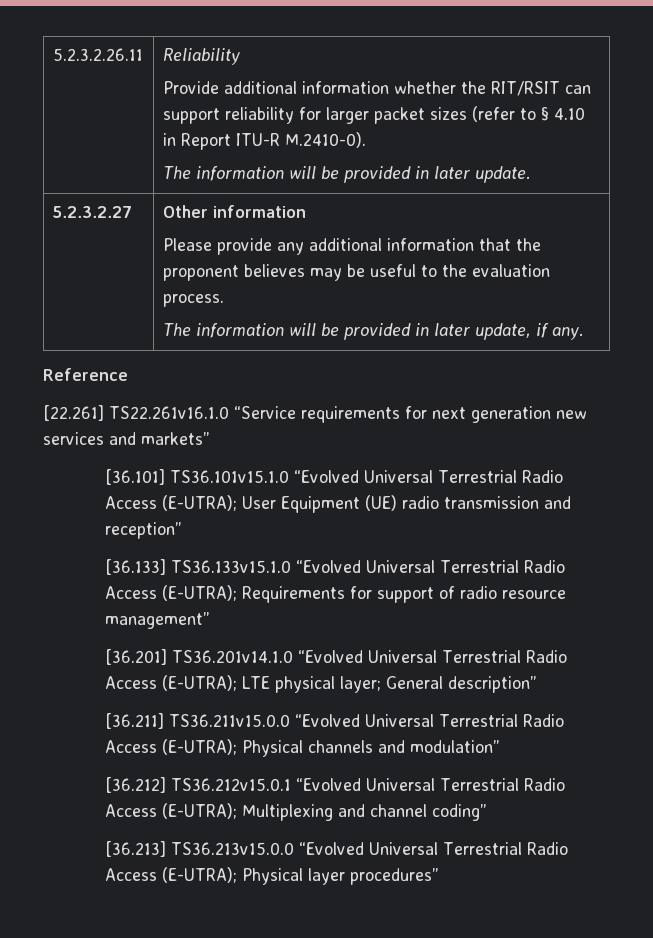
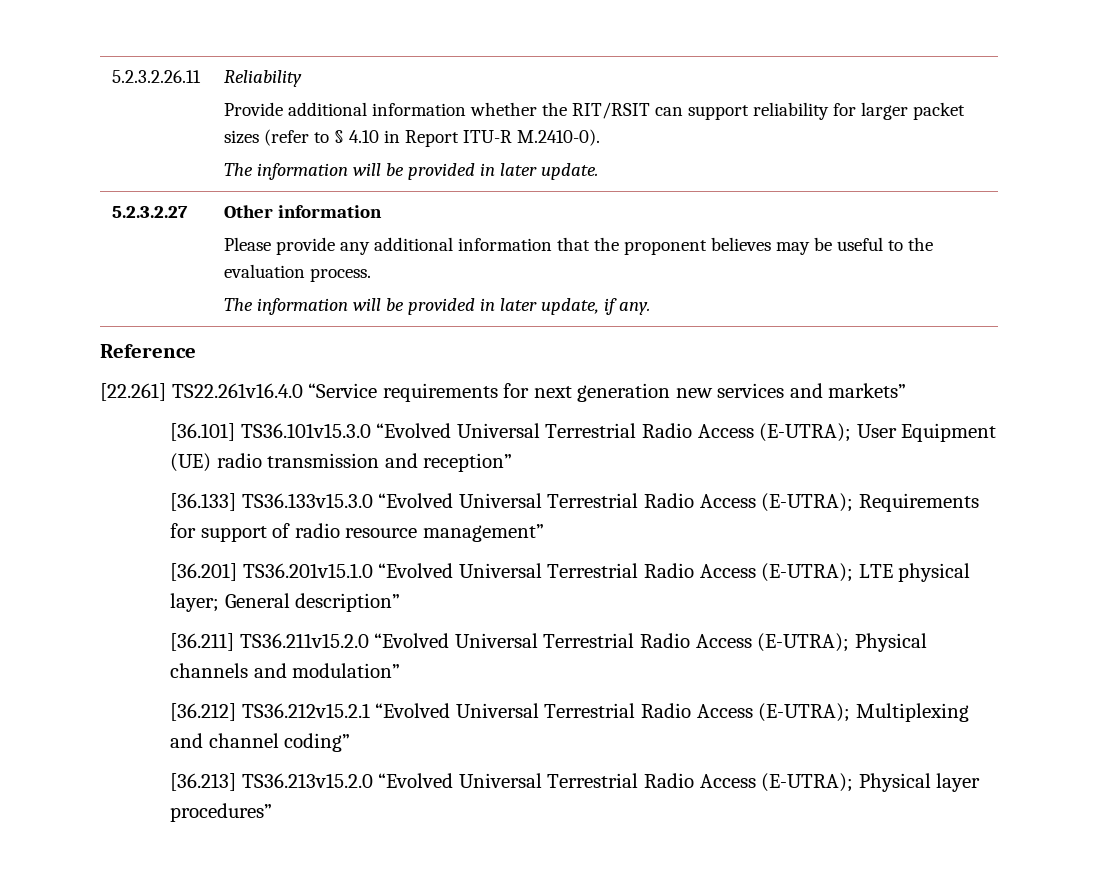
[109,406,229,419] TS22.261v16.1.0 -> [171,383,303,398] TS22.261v16.4.0
[170,470,290,483] TS36.101v15.1.0 -> [240,423,371,438] TS36.101v15.3.0
[171,560,292,573] TS36.133v15.1.0 -> [241,493,373,508] TS36.133v15.3.0
[172,650,294,663] TS36.201v14.1.0 -> [242,563,373,578] TS36.201v15.1.0
[169,714,291,727] TS36.211v15.0.0 -> [239,633,369,648] TS36.211v15.2.0
[171,778,292,791] TS36.212v15.0.1 -> [241,703,370,718] TS36.212v15.2.1
[171,842,295,855] TS36.213v15.0.0 -> [241,773,373,788] TS36.213v15.2.0

